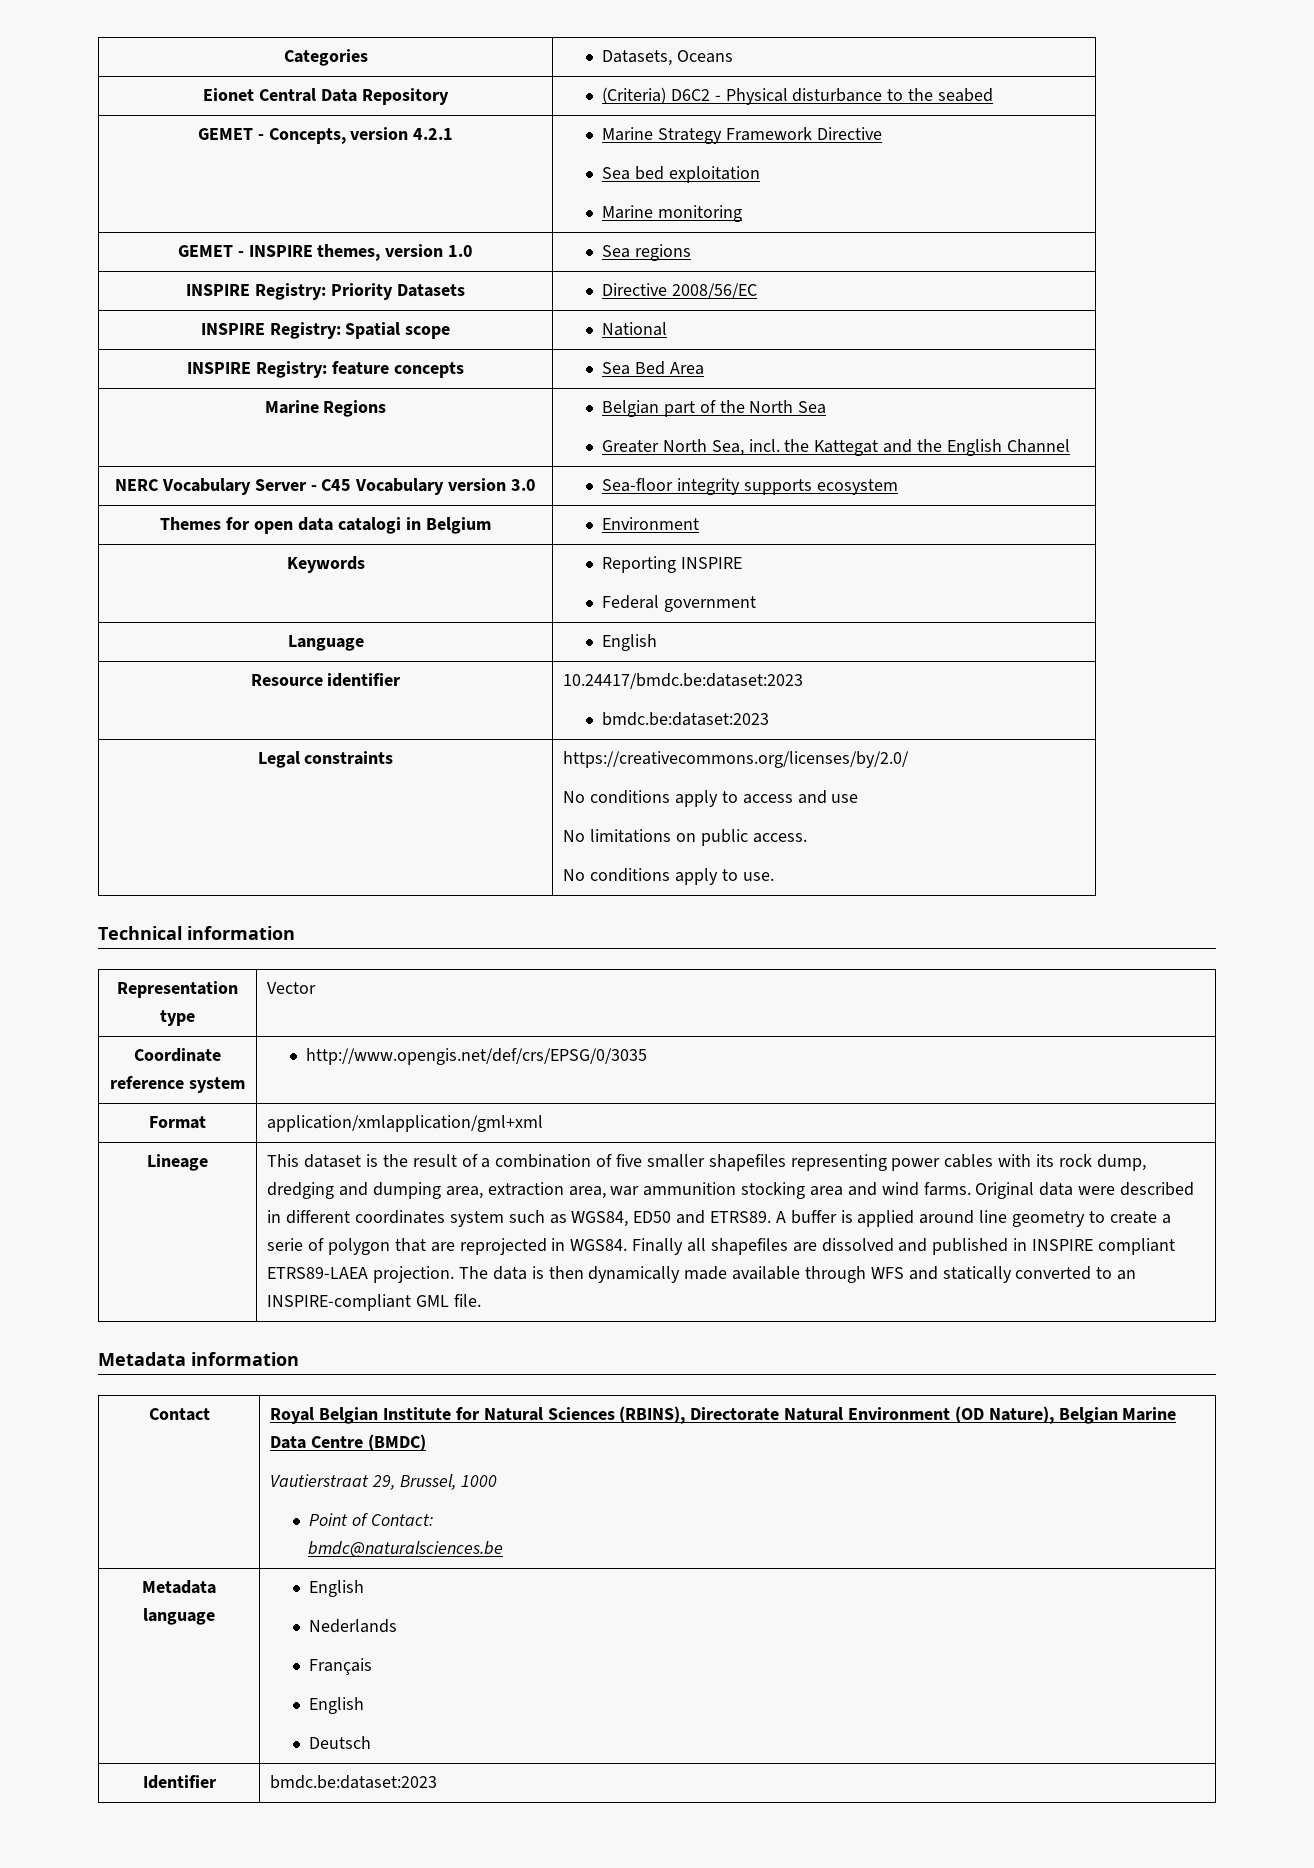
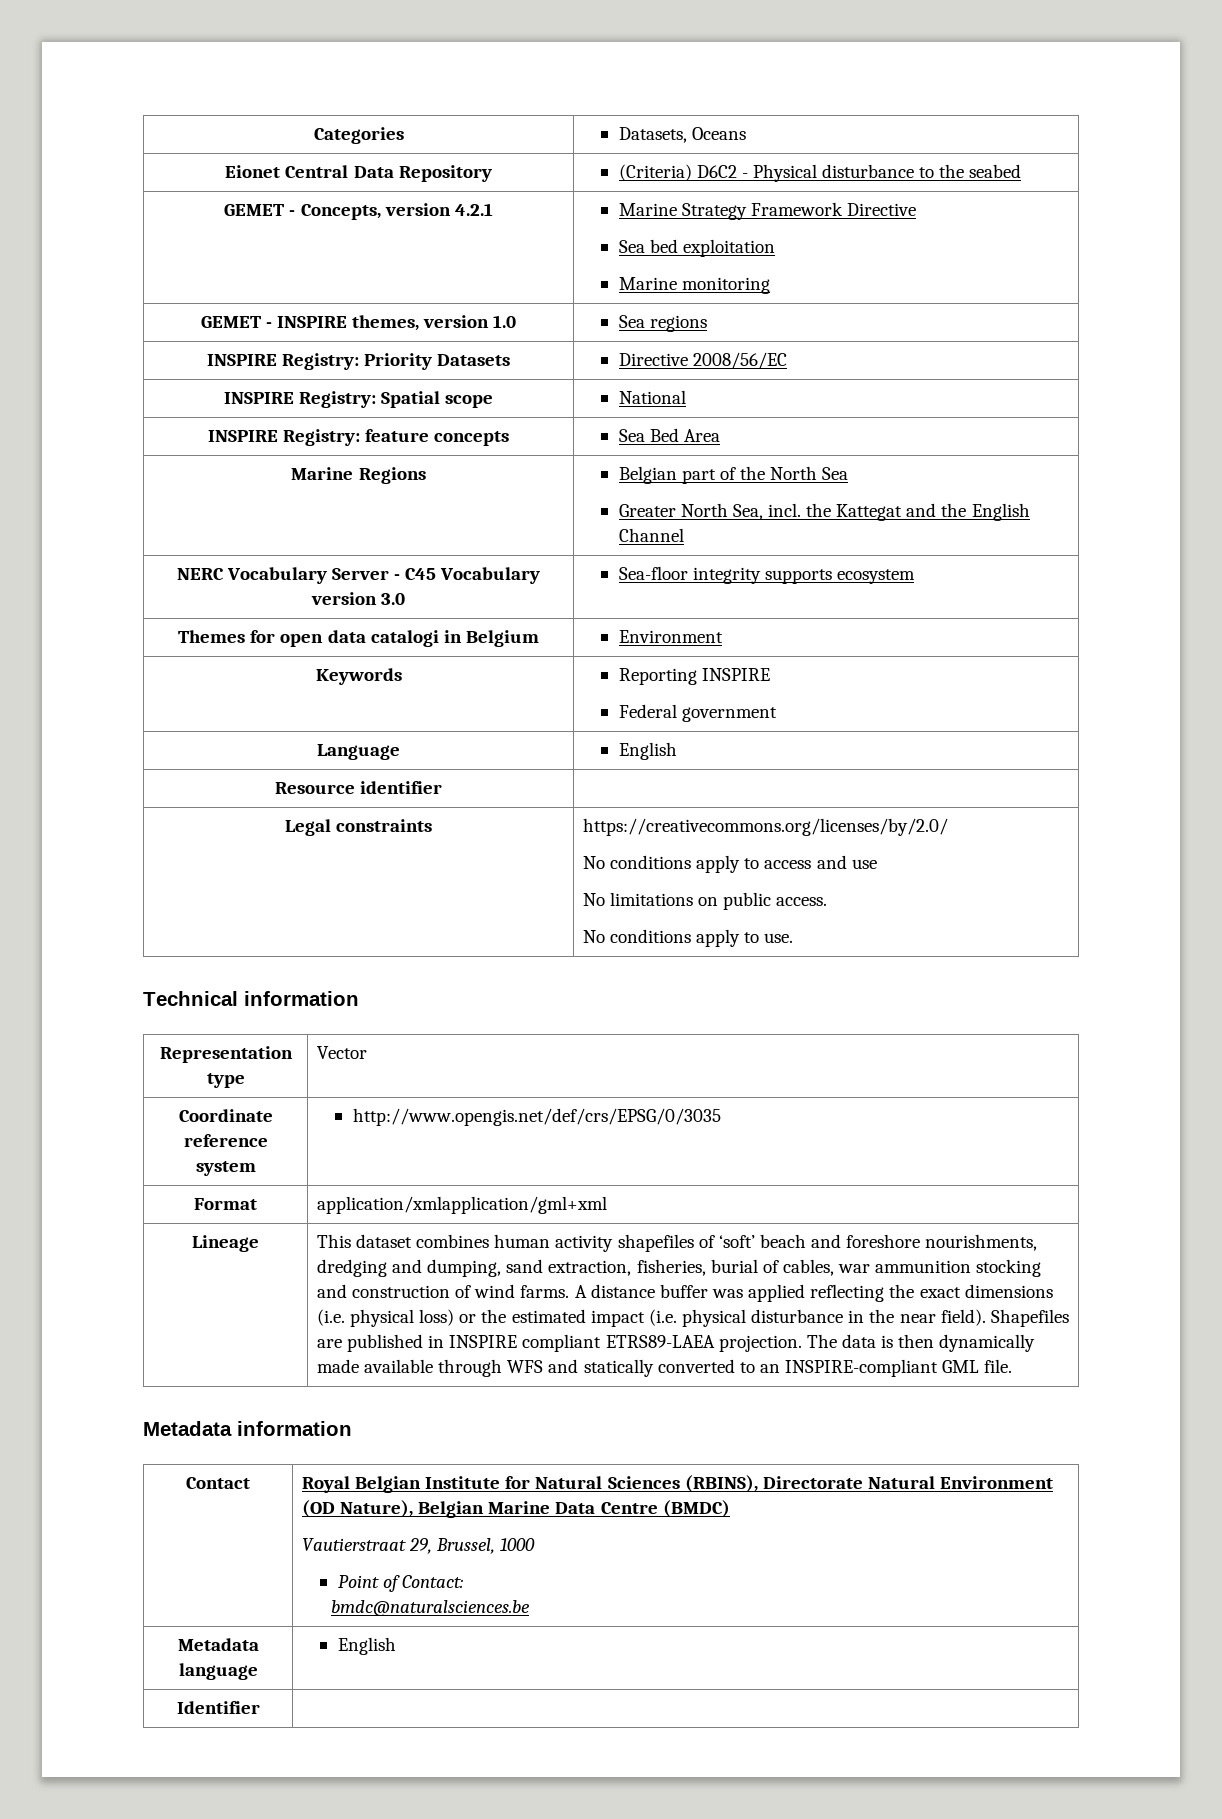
[563,673,804,689] [602,712,770,726] 10.24417/bmdc.be:dataset:2023 // bmdc.be:dataset:2023 -> (443, 787) none
[365,1154,1146,1171] [267,1182,1194,1199] [267,1210,1171,1227] [267,1238,928,1255] is the result of a combination of five smaller shapefiles representing power cables with its rock dump, dredging and dumping area, extraction area, war ammunition stocking area and wind farms. Original data were described in different coordinates system such as WGS84, ED50 and ETRS89. A buffer is applied around line geometry to create a serie of polygon that are reprojected in WGS84. Finally all shapefiles are dissolved and -> [416,1234,1038,1252] [316,1259,1042,1277] [316,1284,1053,1302] [316,1309,1069,1327] [316,1339,342,1348] combines human activity shapefiles of ‘soft’ beach and foreshore nourishments, dredging and dumping, sand extraction, fisheries, burial of cables, war ammunition stocking and construction of wind farms. A distance buffer was applied reflecting the exact dimensions (i.e. physical loss) or the estimated impact (i.e. physical disturbance in the near field). Shapefiles are
[309,1619,398,1633] [309,1658,373,1675] [309,1697,365,1714] [309,1736,372,1749] // Nederlands // Français // English // Deutsch -> (396, 1646) none
[270,1775,438,1789] bmdc.be:dataset:2023 -> (260, 1707) none

